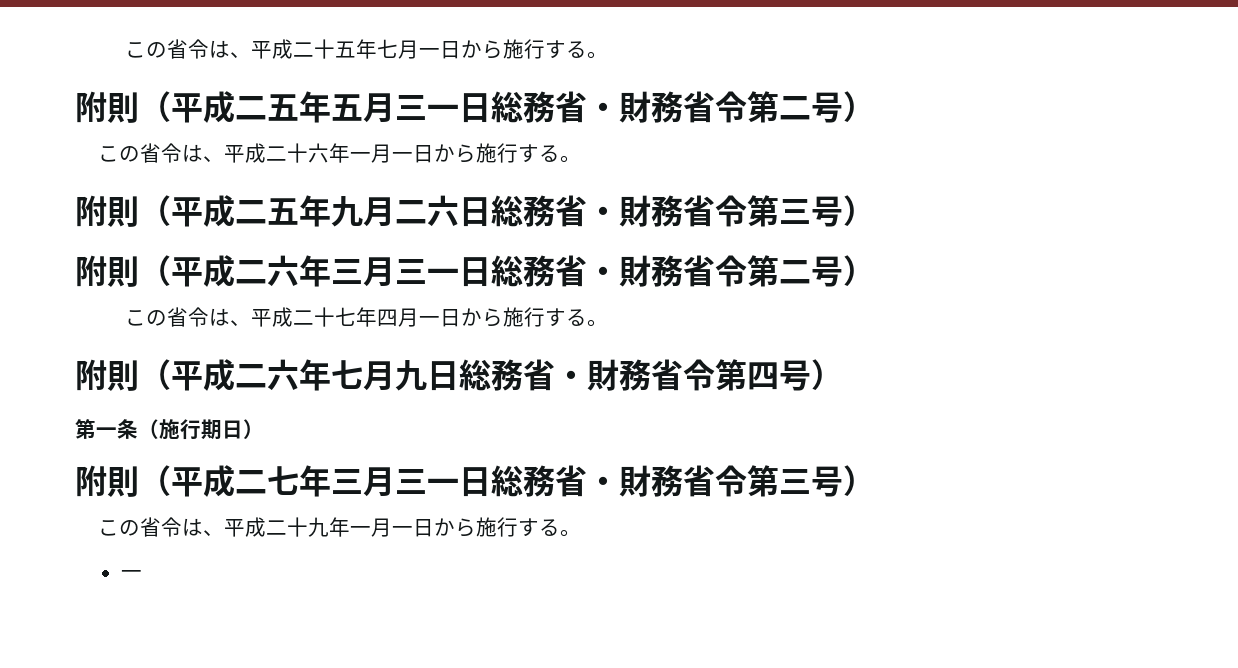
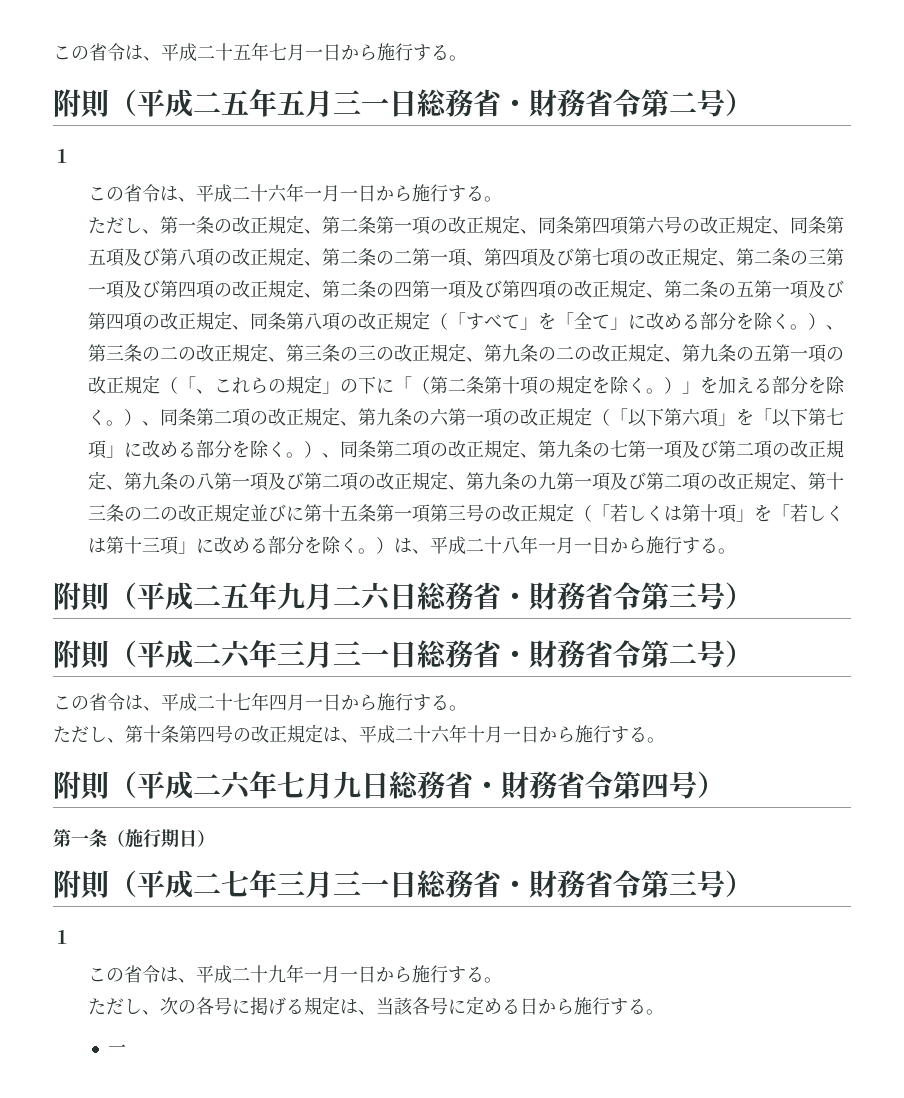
(875, 106) none -> [53,149,71,163] // １
(582, 159) none -> [88,215,845,235] [88,247,845,267] [88,279,845,299] [88,311,845,331] [88,343,845,363] [88,375,846,395] [88,407,845,427] [88,439,845,459] [88,471,845,491] [88,503,845,523] [88,535,737,555] // ただし、第一条の改正規定、第二条第一項の改正規定、同条第四項第六号の改正規定、同条第五項及び第八項の改正規定、第二条の二第一項、第四項及び第七項の改正規定、第二条の三第一項及び第四項の改正規定、第二条の四第一項及び第四項の改正規定、第二条の五第一項及び第四項の改正規定、同条第八項の改正規定（「すべて」を「全て」に改める部分を除く。）、第三条の二の改正規定、第三条の三の改正規定、第九条の二の改正規定、第九条の五第一項の改正規定（「、これらの規定」の下に「（第二条第十項の規定を除く。）」を加える部分を除く。）、同条第二項の改正規定、第九条の六第一項の改正規定（「以下第六項」を「以下第七項」に改める部分を除く。）、同条第二項の改正規定、第九条の七第一項及び第二項の改正規定、第九条の八第一項及び第二項の改正規定、第九条の九第一項及び第二項の改正規定、第十三条の二の改正規定並びに第十五条第一項第三号の改正規定（「若しくは第十項」を「若しくは第十三項」に改める部分を除く。）は、平成二十八年一月一日から施行する。
(609, 323) none -> [53,724,665,743] // ただし、第十条第四号の改正規定は、平成二十六年十月一日から施行する。
(875, 480) none -> [53,930,71,944] // １
(582, 533) none -> [88,996,665,1016] // ただし、次の各号に掲げる規定は、当該各号に定める日から施行する。

